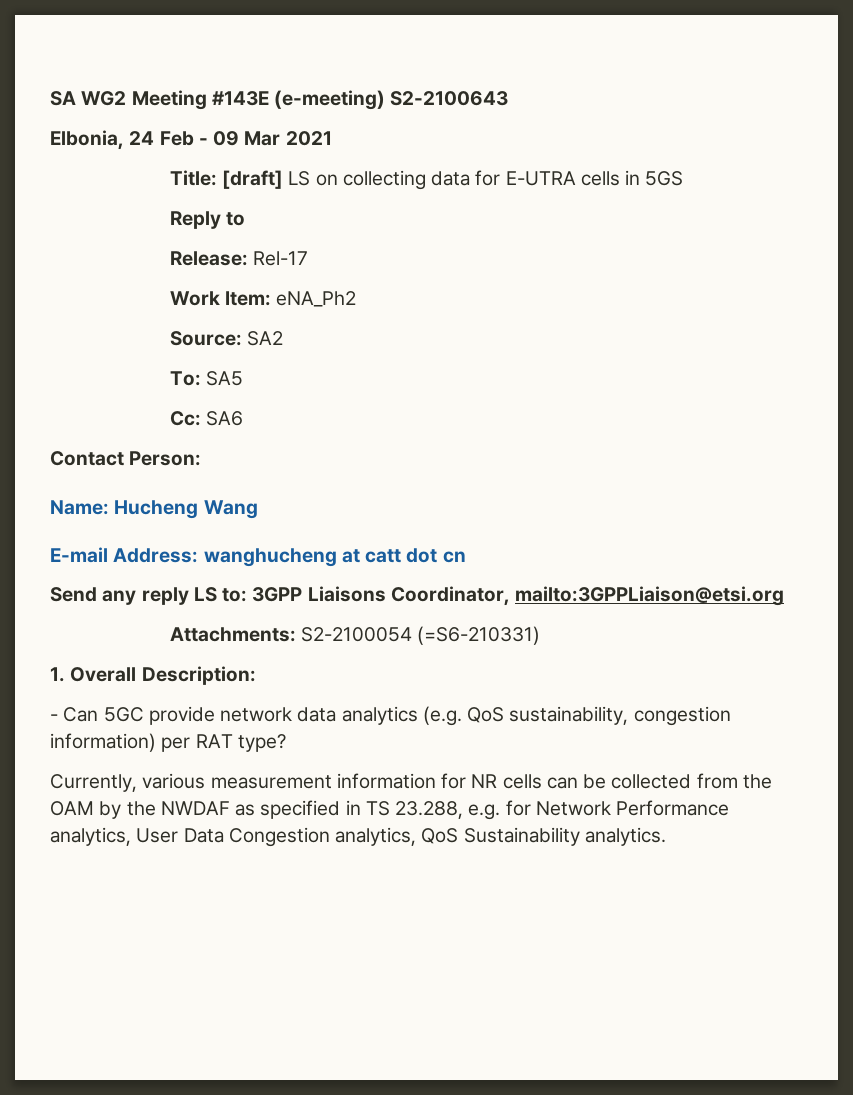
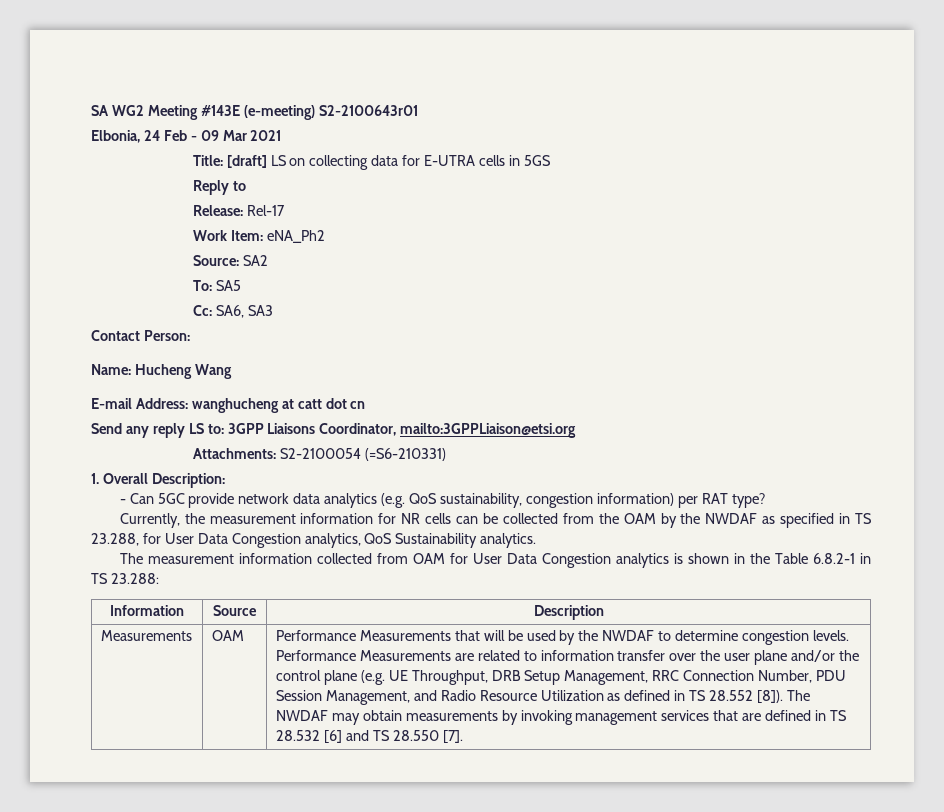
[390,91,509,106] S2-2100643 -> [318,105,418,116] S2-2100643r01
[206,411,244,426] SA6 -> [215,305,273,318] SA6, SA3
[142,773,206,789] various -> [184,513,205,524] the
[468,800,730,820] [50,827,131,846] e.g. for Network Performance analytics, -> [142,533,161,544] for
(666, 836) none -> [119,553,871,568] [91,573,159,584] [110,605,184,616] [213,605,257,616] [533,605,604,620] [100,630,192,641] [211,630,244,641] [275,630,849,645] [275,650,859,665] [275,670,847,685] [275,690,810,705] [275,710,847,725] [275,730,463,743] // The measurement information collected from OAM for User Data Congestion analytics is shown in the Table 6.8.2-1 in TS 23.288: // Information | Source | Description // Measurements | OAM | Performance Measurements that will be used by the NWDAF to determine congestion levels. Performance Measurements are related to information transfer over the user plane and/or the control plane (e.g. UE Throughput, DRB Setup Management, RRC Connection Number, PDU Session Management, and Radio Resource Utilization as defined in TS 28.552 [8]). The NWDAF may obtain measurements by invoking management services that are defined in TS 28.532 [6] and TS 28.550 [7].

